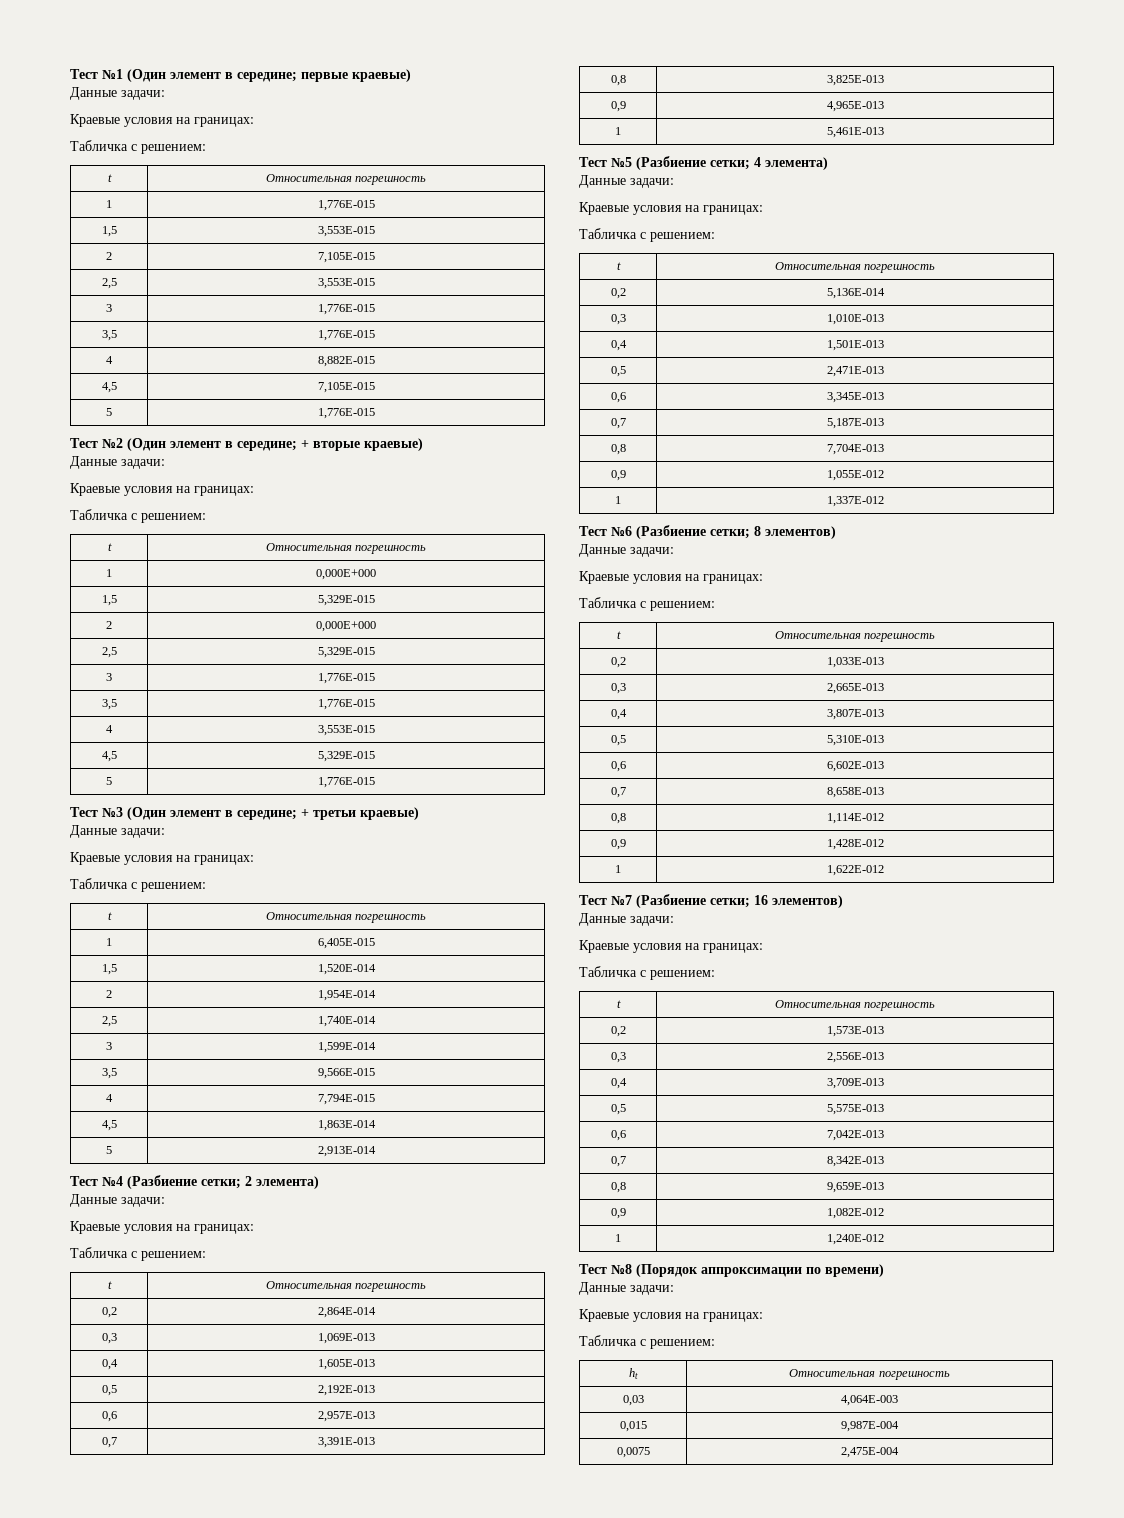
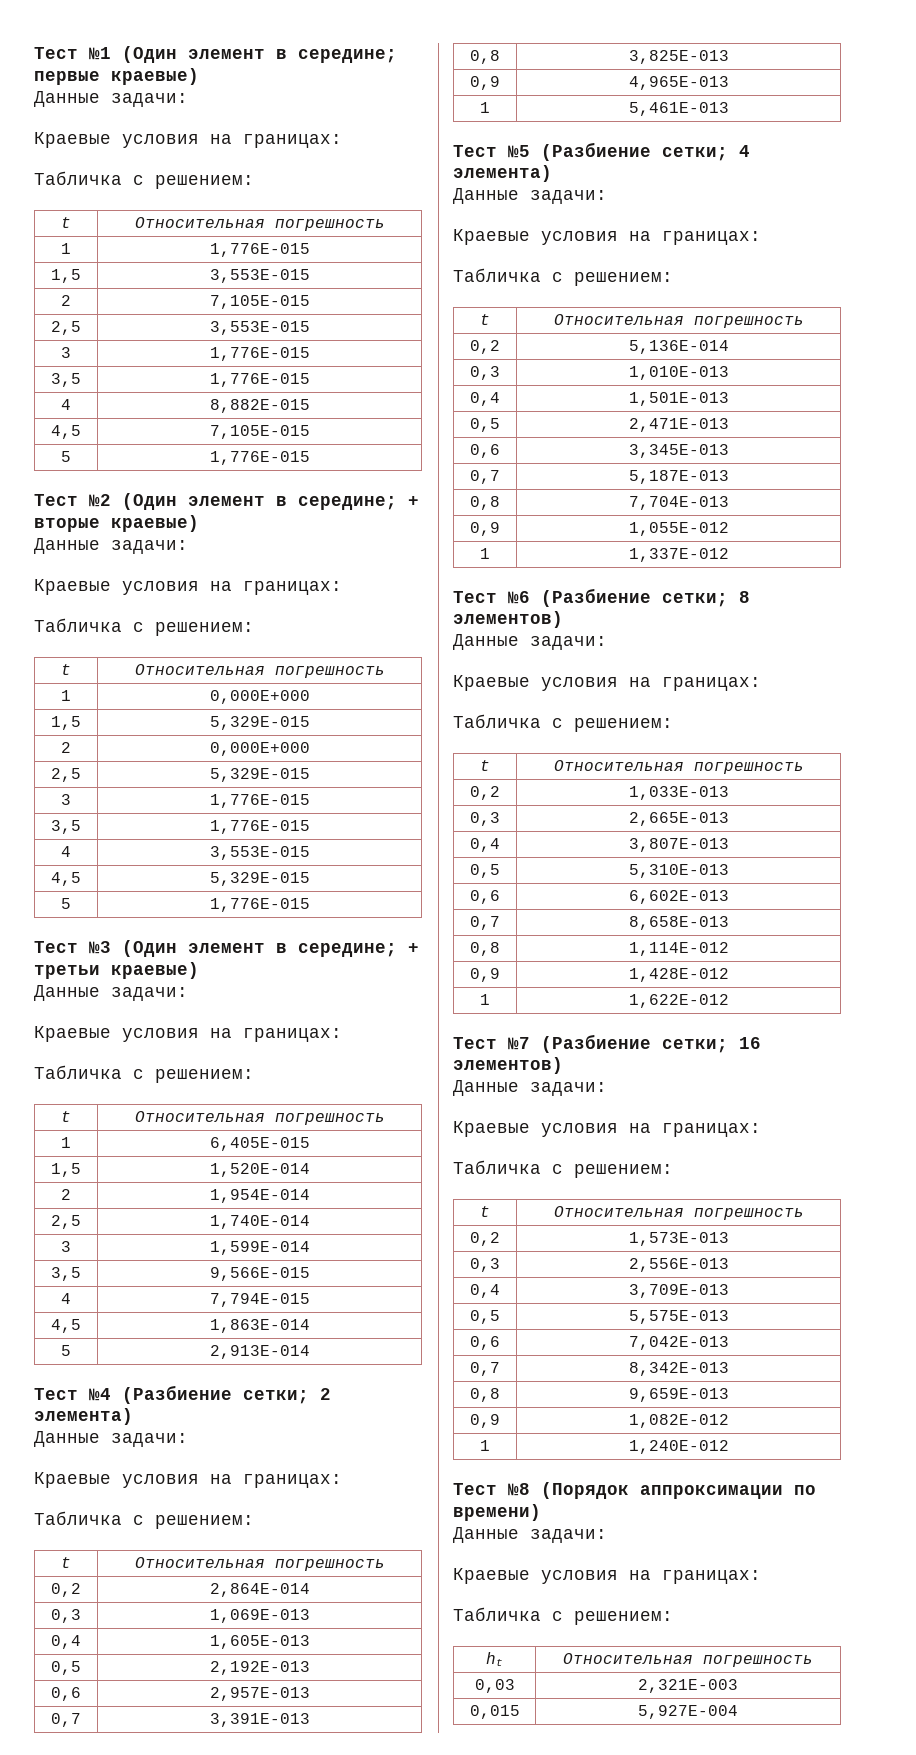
[841,1395,898,1406] 4,064E-003 -> [638,1679,738,1693] 2,321E-003
[841,1421,899,1432] [616,1447,650,1458] [841,1447,899,1458] 9,987E-004 // 0,0075 | 2,475E-004 -> [638,1705,738,1719] 5,927E-004

